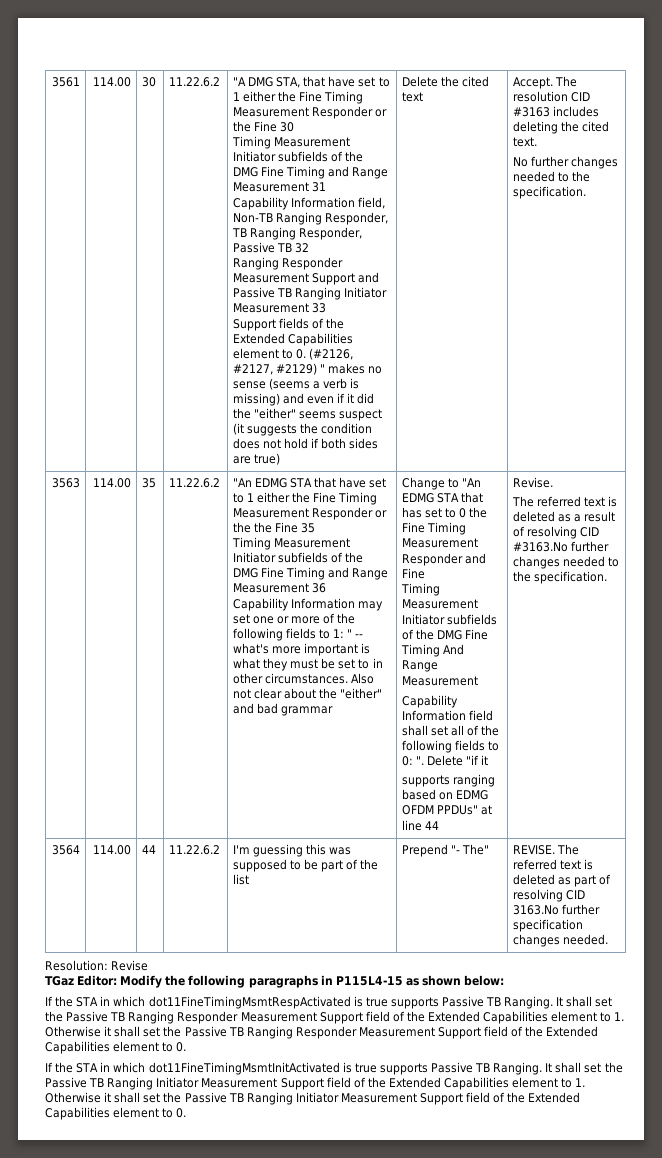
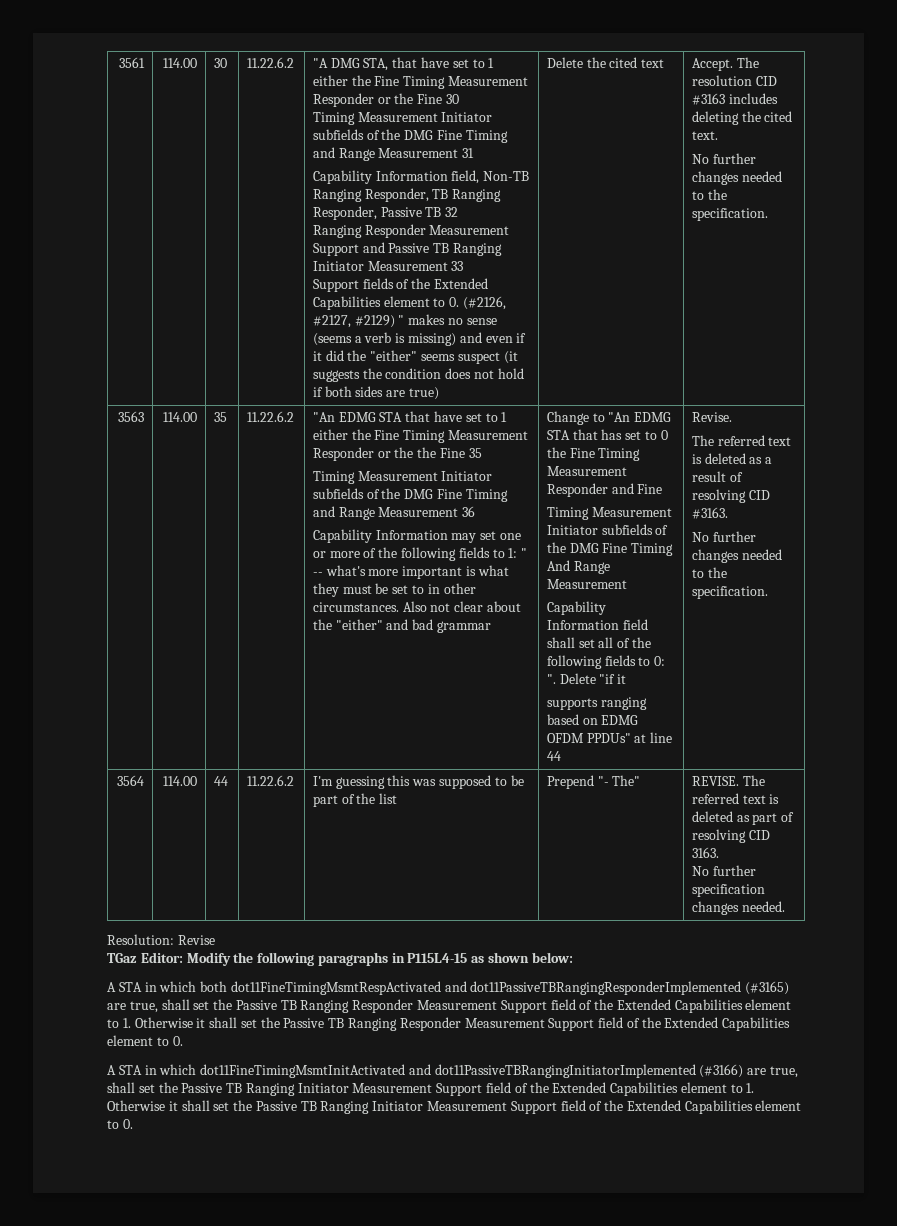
[512,542,568,552] #3163.No -> [691,507,728,519] [691,532,709,542] #3163. // No
[512,905,559,915] 3163.No -> [691,847,719,858] [691,866,709,876] 3163. // No
[45,996,564,1009] If the STA in which dot11FineTimingMsmtRespActivated is true supports Passive TB Ranging. It -> [107,981,790,995] [107,1001,158,1013] A STA in which both dot11FineTimingMsmtRespActivated and dot11PassiveTBRangingResponderImplemented (#3165) are true,
[45,1062,74,1073] If the -> [107,1065,116,1075] A
[342,1062,553,1075] is true supports Passive TB Ranging. It -> [408,1064,799,1078] and dot11PassiveTBRangingInitiatorImplemented (#3166) are true,

